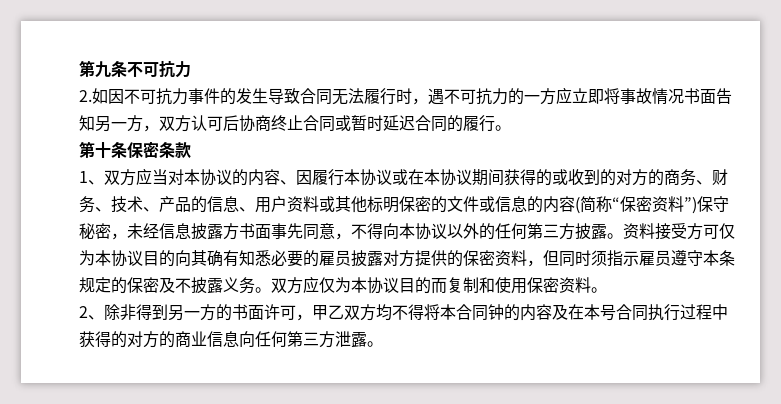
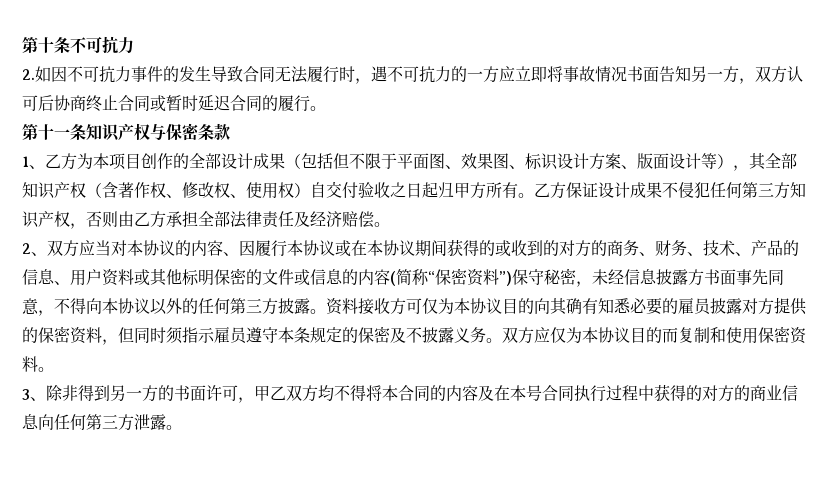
[79,60,111,78] 第九 -> [22,36,54,53] 第十
[111,141,127,158] 条 -> [54,123,166,142] 一条知识产权与
(104, 182) none -> [45,153,797,171] [22,181,806,199] [22,211,390,229] [22,243,47,256] 乙方为本项目创作的全部设计成果（包括但不限于平面图、效果图、标识设计方案、版面设计等），其全部知识产权（含著作权、修改权、使用权）自交付验收之日起归甲方所有。乙方保证设计成果不侵犯任何第三方知识产权，否则由乙方承担全部法律责任及经济赔偿。 // 2、
[671,223,687,239] 受 -> [374,298,390,314] 收
[79,306,88,318] 2 -> [22,389,30,400] 3
[488,304,504,320] 钟 -> (430, 393) none

